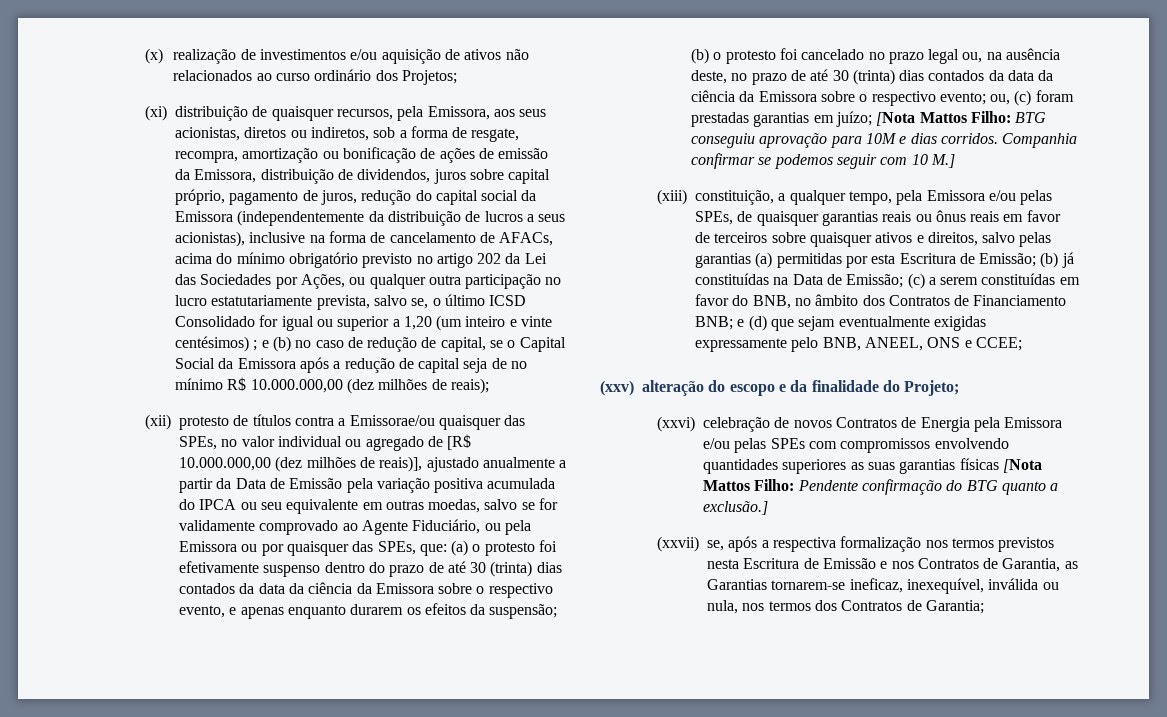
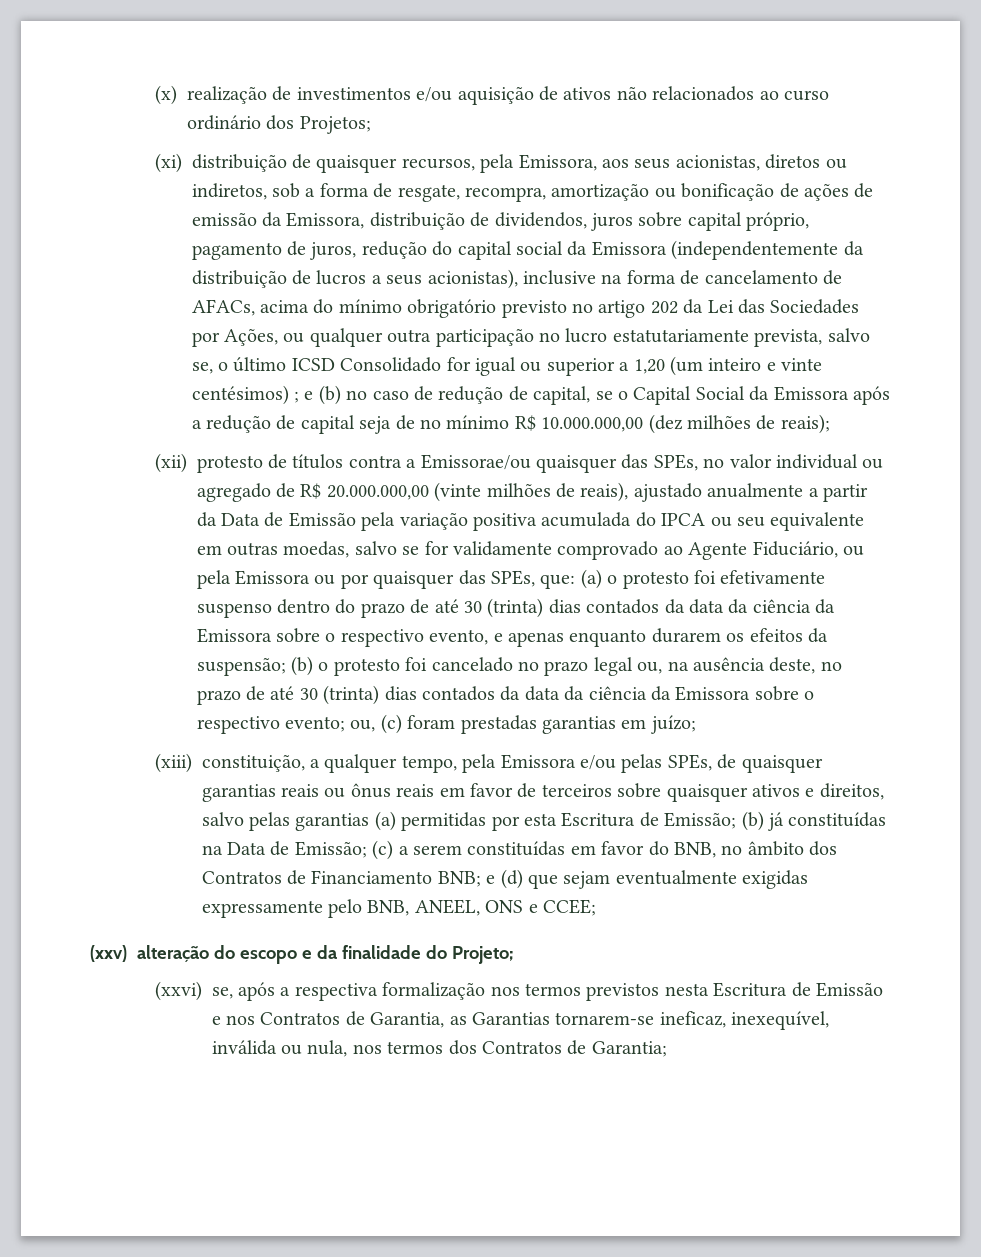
[447,434,472,450] [178,456,423,472] [R$ 10.000.000,00 (dez milhões de reais)], -> [300,482,629,502] R$ 20.000.000,00 (vinte milhões de reais),
[876,111,1047,126] [690,133,1078,148] [690,153,955,169] [Nota Mattos Filho: BTG conseguiu aprovação para 10M e dias corridos. Companhia confirmar se podemos seguir com 10 M.] -> (696, 724) none
[702,417,1063,432] [702,438,1009,453] [702,458,1042,474] [702,479,1059,495] [702,501,768,515] [656,536,699,552] celebração de novos Contratos de Energia pela Emissora e/ou pelas SPEs com compromissos envolvendo quantidades superiores as suas garantias físicas [Nota Mattos Filho: Pendente confirmação do BTG quanto a exclusão.] // (xxvii) -> (202, 991) none

